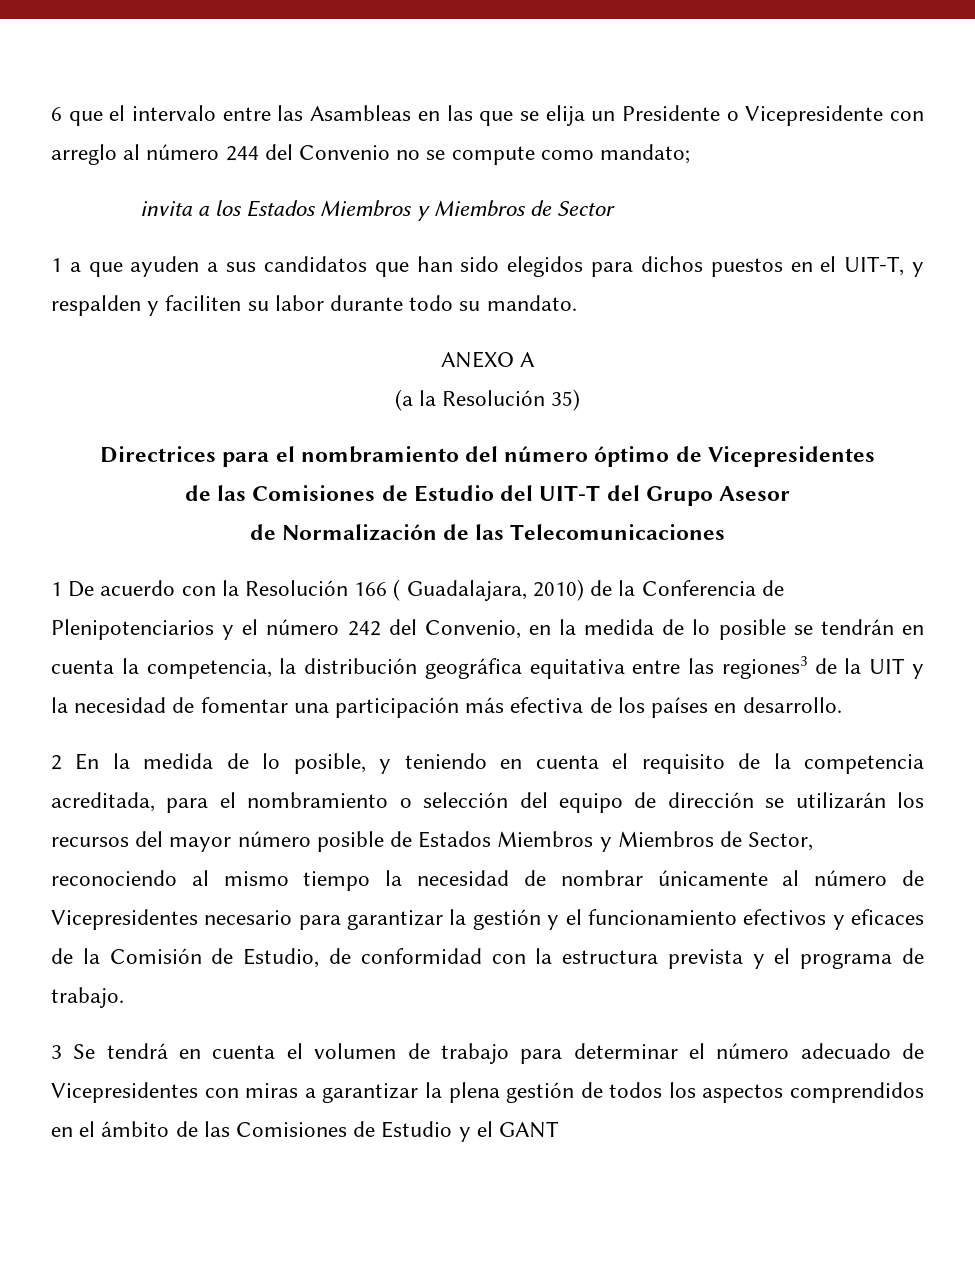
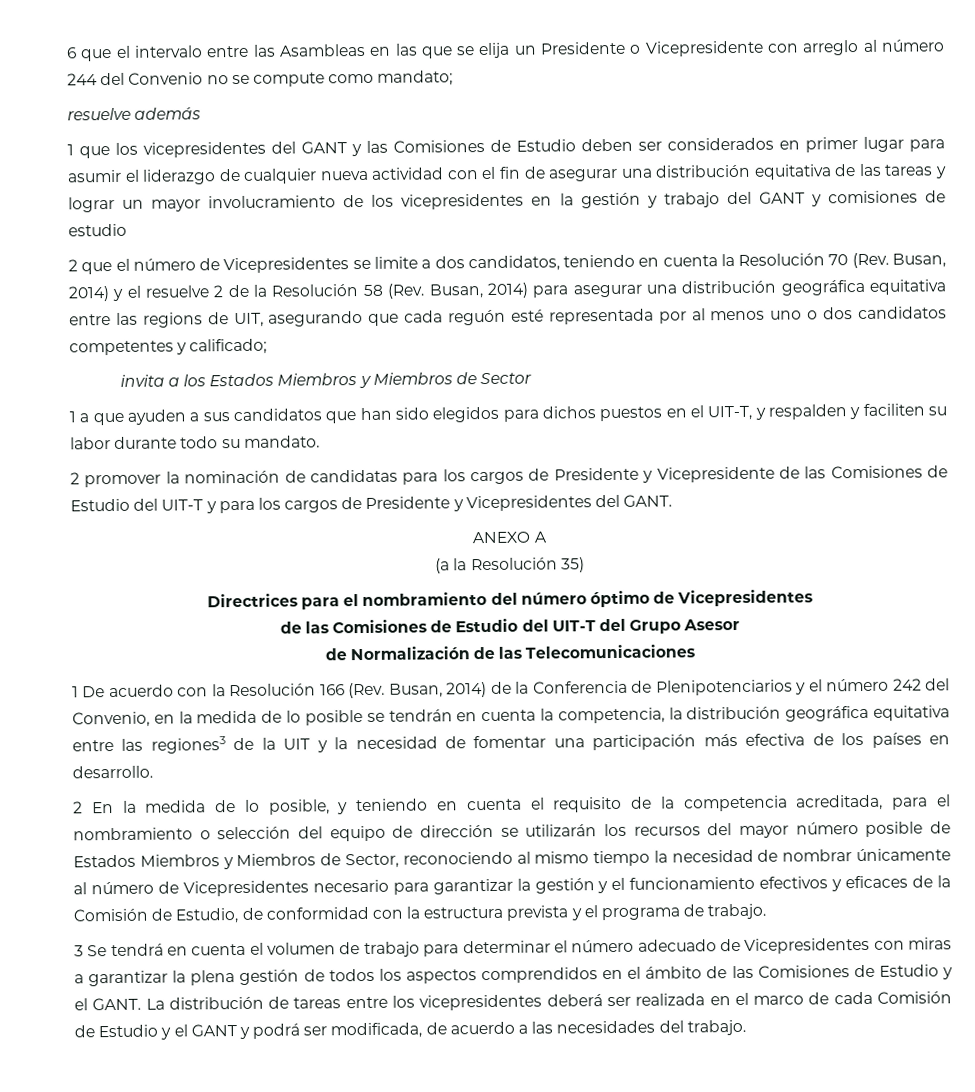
(691, 154) none -> [67,107,202,121] [67,136,945,159] [67,163,947,185] [68,190,946,213] [68,223,127,237] [68,252,947,275] [68,279,947,302] [69,306,947,328] [69,338,268,356] // resuelve además // 1 que los vicepresidentes del GANT y las Comisiones de Estudio deben ser considerados en primer lugar para asumir el liderazgo de cualquier nueva actividad con el fin de asegurar una distribución equitativa de las tareas y lograr un mayor involucramiento de los vicepresidentes en la gestión y trabajo del GANT y comisiones de estudio // 2 que el número de Vicepresidentes se limite a dos candidatos, teniendo en cuenta la Resolución 70 (Rev. Busan, 2014) y el resuelve 2 de la Resolución 58 (Rev. Busan, 2014) para asegurar una distribución geográfica equitativa entre las regions de UIT, asegurando que cada reguón esté representada por al menos uno o dos candidatos competentes y calificado;
(577, 303) none -> [70,465,948,488] [70,494,673,514] // 2 promover la nominación de candidatas para los cargos de Presidente y Vicepresidente de las Comisiones de Estudio del UIT-T y para los cargos de Presidente y Vicepresidentes del GANT.
[393,579,584,601] ( Guadalajara, 2010) -> [348,682,488,699] (Rev. Busan, 2014)
[499,1121,560,1138] GANT -> [92,991,952,1011] [74,1019,746,1040] GANT. La distribución de tareas entre los vicepresidentes deberá ser realizada en el marco de cada Comisión de Estudio y el GANT y podrá ser modificada, de acuerdo a las necesidades del trabajo.

